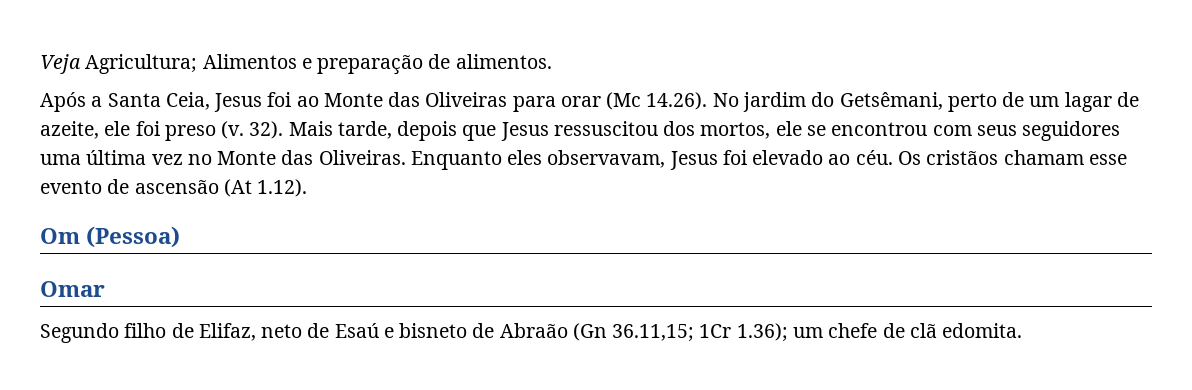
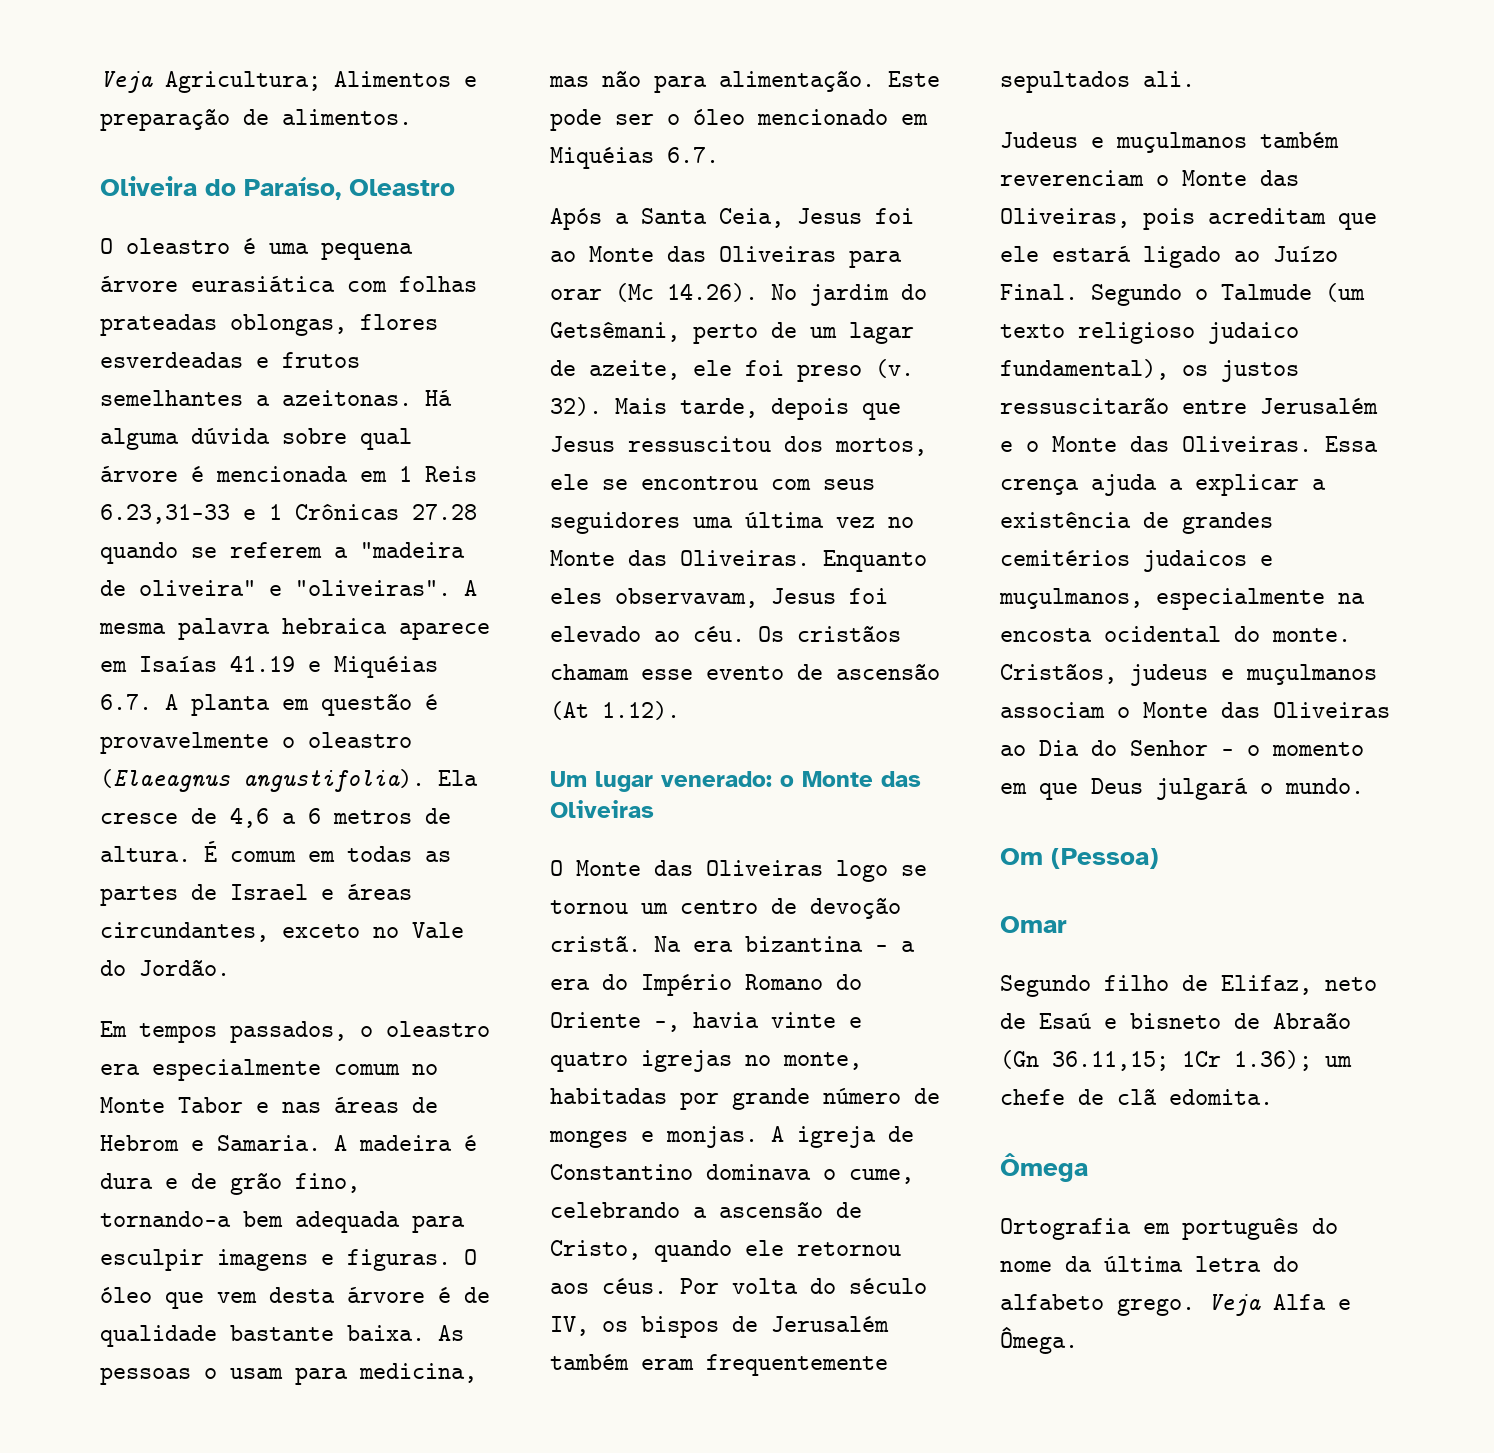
(552, 61) none -> [100,176,455,200] [100,238,413,260] [100,276,477,292] [100,314,438,336] [100,352,360,368] [100,390,452,406] [100,428,412,450] [100,466,477,482] [100,503,477,524] [100,542,465,564] [100,580,477,596] [99,618,490,640] [100,655,438,678] [100,694,438,716] [100,732,412,754] [100,769,478,792] [100,807,451,828] [100,841,451,862] [100,884,412,906] [100,922,464,942] [100,960,230,976] [100,1021,490,1043] [100,1059,438,1081] [100,1097,438,1113] [100,1135,477,1151] [100,1173,360,1195] [100,1211,465,1233] [100,1249,477,1271] [100,1287,490,1309] [100,1325,464,1347] [100,1363,477,1385] [549,71,940,93] [550,109,928,131] [550,147,719,169] // Oliveira do Paraíso, Oleastro // O oleastro é uma pequena árvore eurasiática com folhas prateadas oblongas, flores esverdeadas e frutos semelhantes a azeitonas. Há alguma dúvida sobre qual árvore é mencionada em 1 Reis 6.23,31–33 e 1 Crônicas 27.28 quando se referem a "madeira de oliveira" e "oliveiras". A mesma palavra hebraica aparece em Isaías 41.19 e Miquéias 6.7. A planta em questão é provavelmente o oleastro (Elaeagnus angustifolia). Ela cresce de 4,6 a 6 metros de altura. É comum em todas as partes de Israel e áreas circundantes, exceto no Vale do Jordão. // Em tempos passados, o oleastro era especialmente comum no Monte Tabor e nas áreas de Hebrom e Samaria. A madeira é dura e de grão fino, tornando-a bem adequada para esculpir imagens e figuras. O óleo que vem desta árvore é de qualidade bastante baixa. As pessoas o usam para medicina, mas não para alimentação. Este pode ser o óleo mencionado em Miquéias 6.7.
(308, 188) none -> [550,771,921,792] [550,800,654,818] [550,860,927,882] [550,898,901,919] [550,936,915,952] [550,974,862,996] [550,1012,862,1032] [550,1050,862,1072] [550,1088,940,1110] [549,1126,914,1148] [550,1164,914,1184] [550,1202,862,1218] [550,1240,901,1262] [550,1278,927,1294] [550,1316,889,1338] [550,1354,888,1376] [1000,71,1195,93] [1000,132,1339,153] [1000,170,1299,186] [1000,208,1377,230] [1000,246,1338,268] [1000,283,1365,306] [1000,322,1299,344] [1000,359,1299,382] [1000,398,1378,414] [1000,436,1378,452] [1000,474,1326,496] [1000,511,1273,534] [1000,550,1273,572] [999,588,1365,610] [1000,626,1351,642] [1000,664,1377,686] [1000,702,1390,718] [1000,740,1364,756] [1000,778,1364,800] // Um lugar venerado: o Monte das Oliveiras // O Monte das Oliveiras logo se tornou um centro de devoção cristã. Na era bizantina — a era do Império Romano do Oriente —, havia vinte e quatro igrejas no monte, habitadas por grande número de monges e monjas. A igreja de Constantino dominava o cume, celebrando a ascensão de Cristo, quando ele retornou aos céus. Por volta do século IV, os bispos de Jerusalém também eram frequentemente sepultados ali. // Judeus e muçulmanos também reverenciam o Monte das Oliveiras, pois acreditam que ele estará ligado ao Juízo Final. Segundo o Talmude (um texto religioso judaico fundamental), os justos ressuscitarão entre Jerusalém e o Monte das Oliveiras. Essa crença ajuda a explicar a existência de grandes cemitérios judaicos e muçulmanos, especialmente na encosta ocidental do monte. Cristãos, judeus e muçulmanos associam o Monte das Oliveiras ao Dia do Senhor — o momento em que Deus julgará o mundo.
(1023, 330) none -> [1000,1153,1088,1182] [1000,1217,1338,1240] [1000,1256,1299,1272] [1000,1294,1351,1316] [1000,1327,1078,1354] // Ômega // Ortografia em português do nome da última letra do alfabeto grego. Veja Alfa e Ômega.

